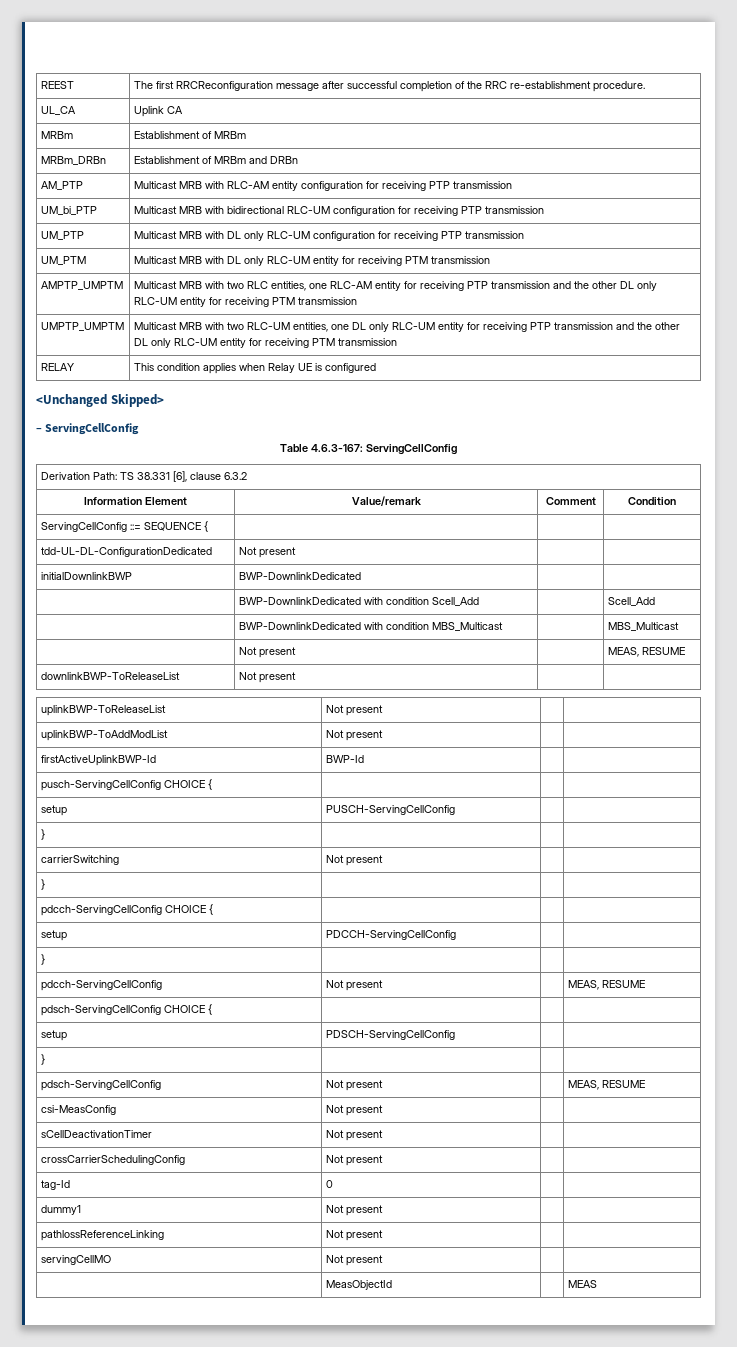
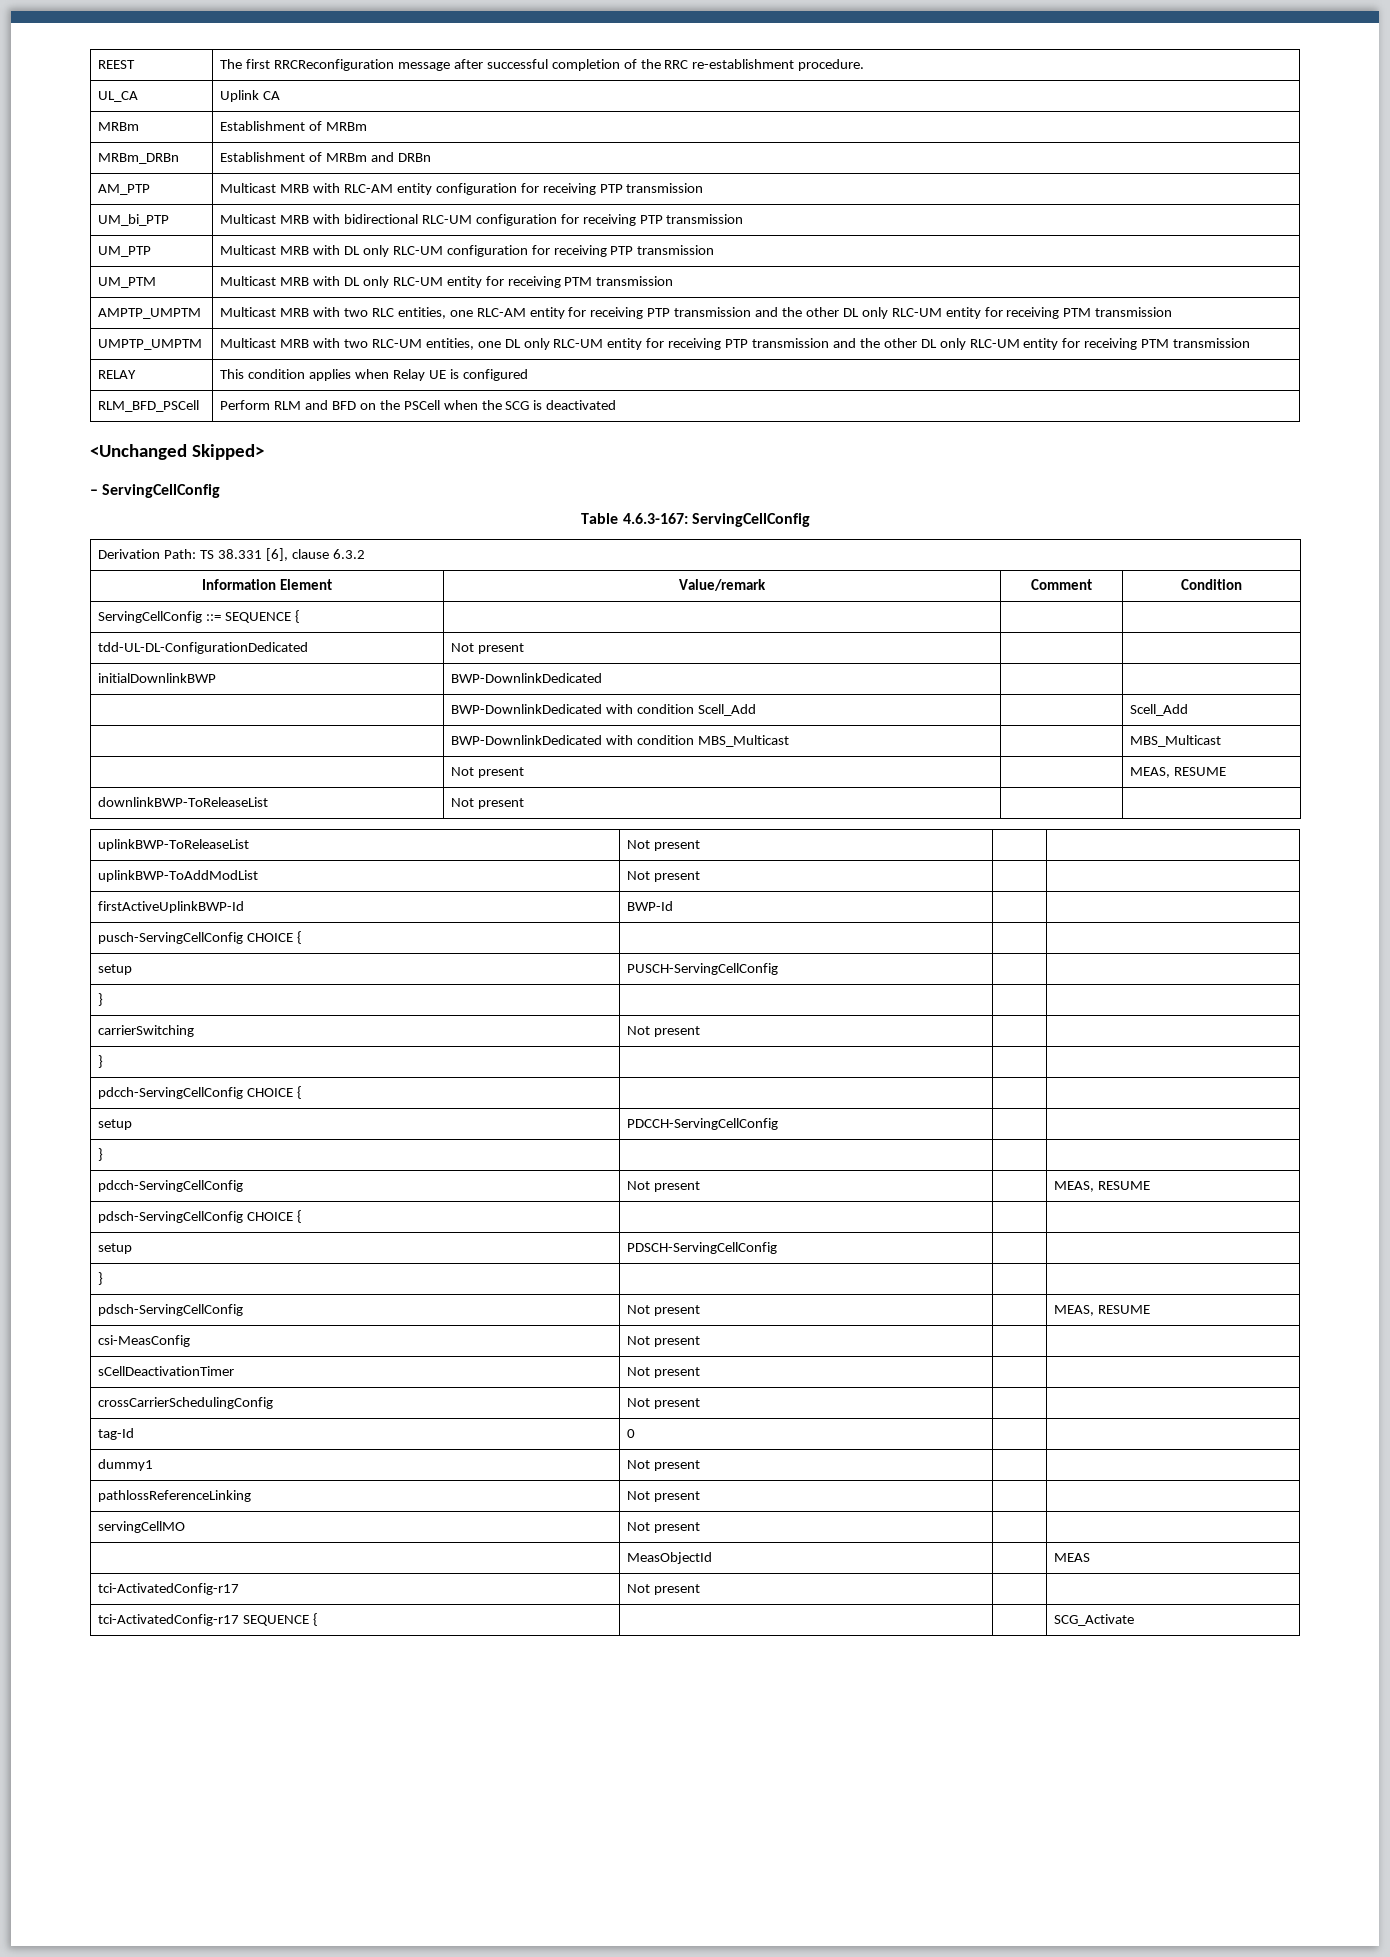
(376, 368) none -> [98,400,200,412] [220,400,617,410] // RLM_BFD_PSCell | Perform RLM and BFD on the PSCell when the SCG is deactivated
(597, 1284) none -> [98,1583,240,1595] [627,1584,701,1595] [98,1613,319,1626] [1054,1614,1135,1626] // tci-ActivatedConfig-r17 | Not present | | // tci-ActivatedConfig-r17 SEQUENCE { | | | SCG_Activate

